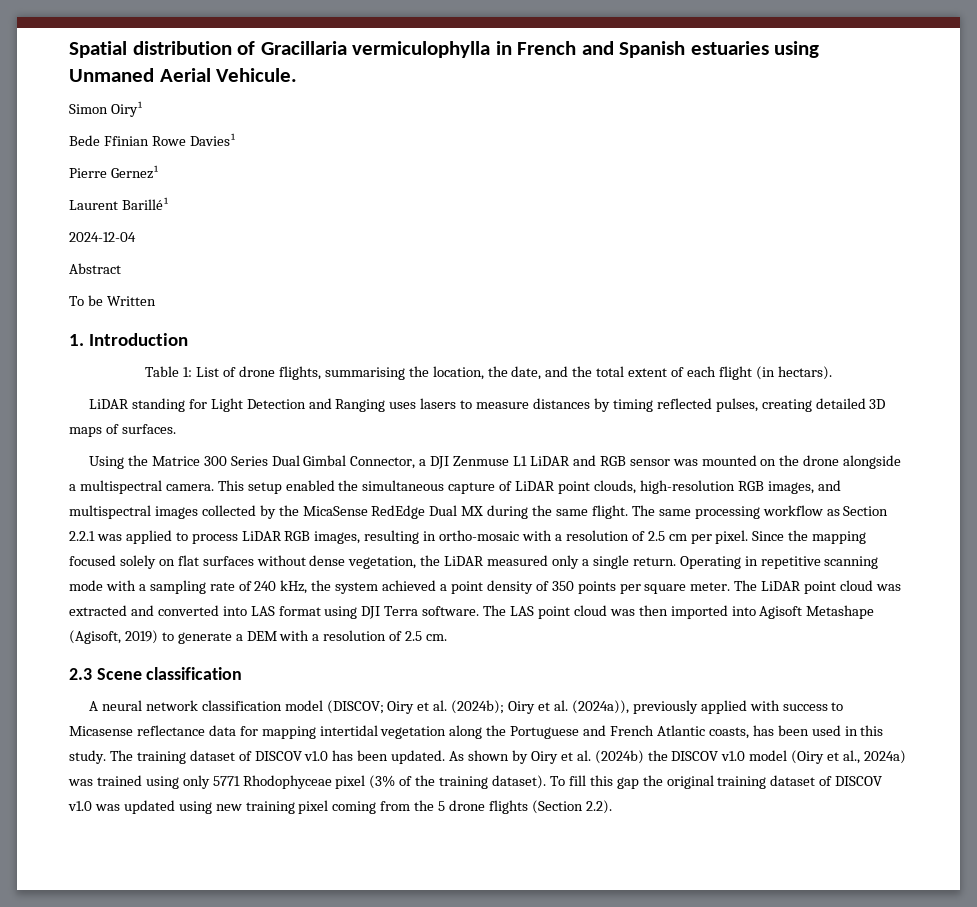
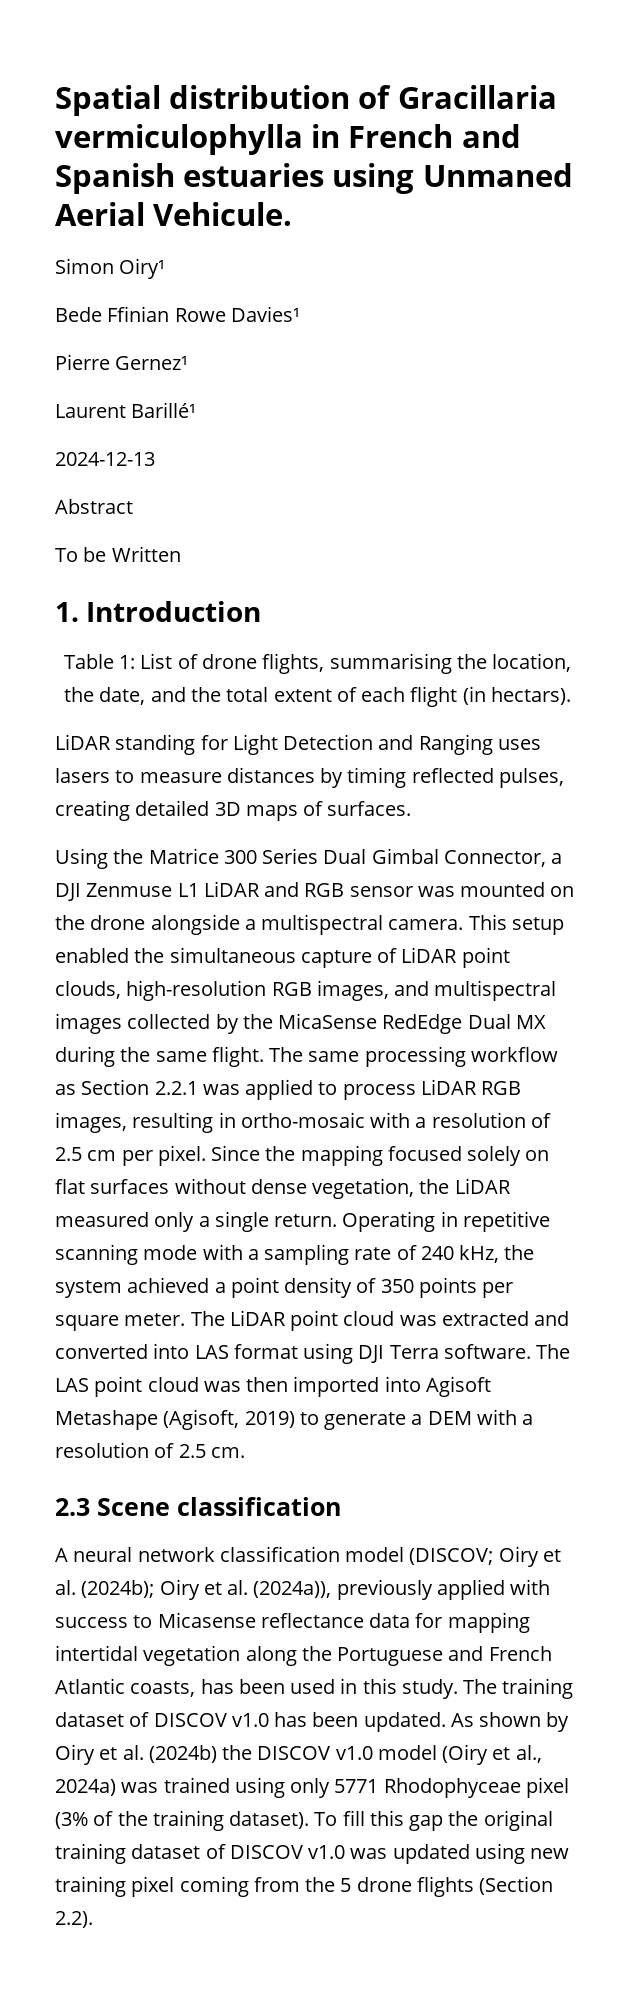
[69,232,136,242] 2024-12-04 -> [55,452,155,466] 2024-12-13

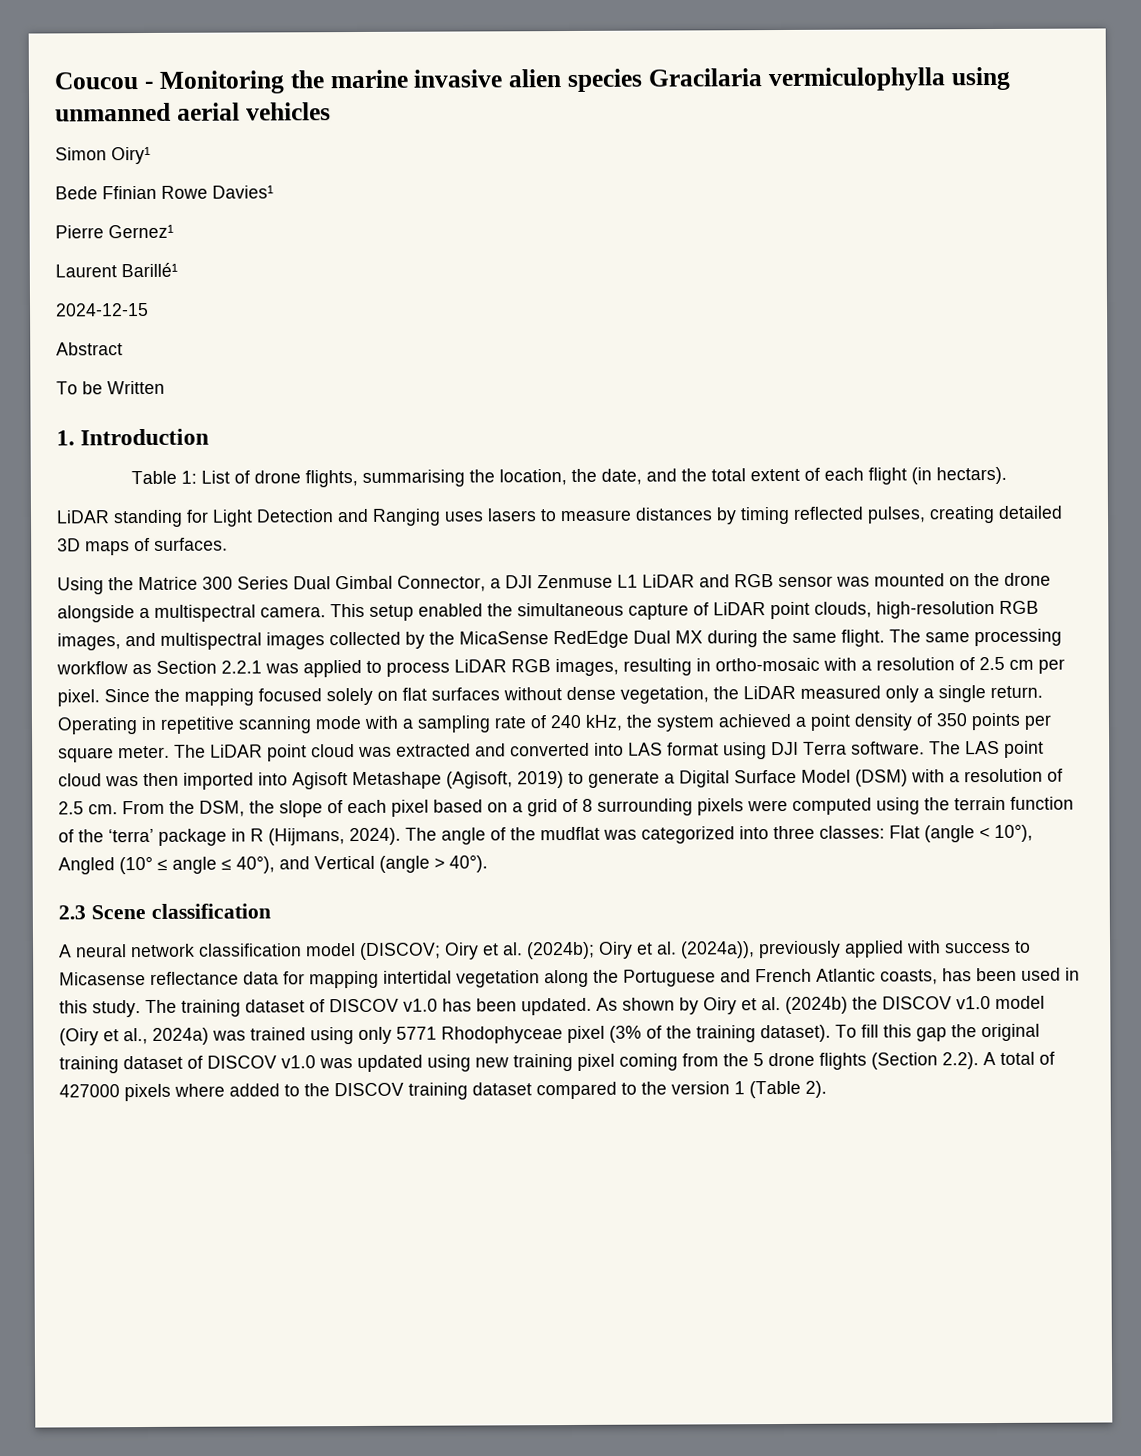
[55,85,557,116] [55,124,521,155] [55,163,573,194] [55,202,293,226] Spatial distribution of Gracillaria vermiculophylla in French and Spanish estuaries using Unmaned Aerial Vehicule. -> [54,66,1010,94] [55,102,331,122] Coucou - Monitoring the marine invasive alien species Gracilaria vermiculophylla using unmanned aerial vehicles
[55,452,155,466] 2024-12-13 -> [55,302,149,317] 2024-12-15
[427,1411,472,1425] DEM -> [679,769,908,788] Digital Surface Model (DSM)
(245, 1452) none -> [122,796,1074,818] [58,823,1033,846] [58,854,488,875] From the DSM, the slope of each pixel based on a grid of 8 surrounding pixels were computed using the terrain function of the ‘terra’ package in R (Hijmans, 2024). The angle of the mudflat was categorized into three classes: Flat (angle < 10°), Angled (10° ≤ angle ≤ 40°), and Vertical (angle > 40°).
(93, 1919) none -> [983,1051,1055,1066] [59,1080,827,1102] A total of 427000 pixels where added to the DISCOV training dataset compared to the version 1 (Table 2).

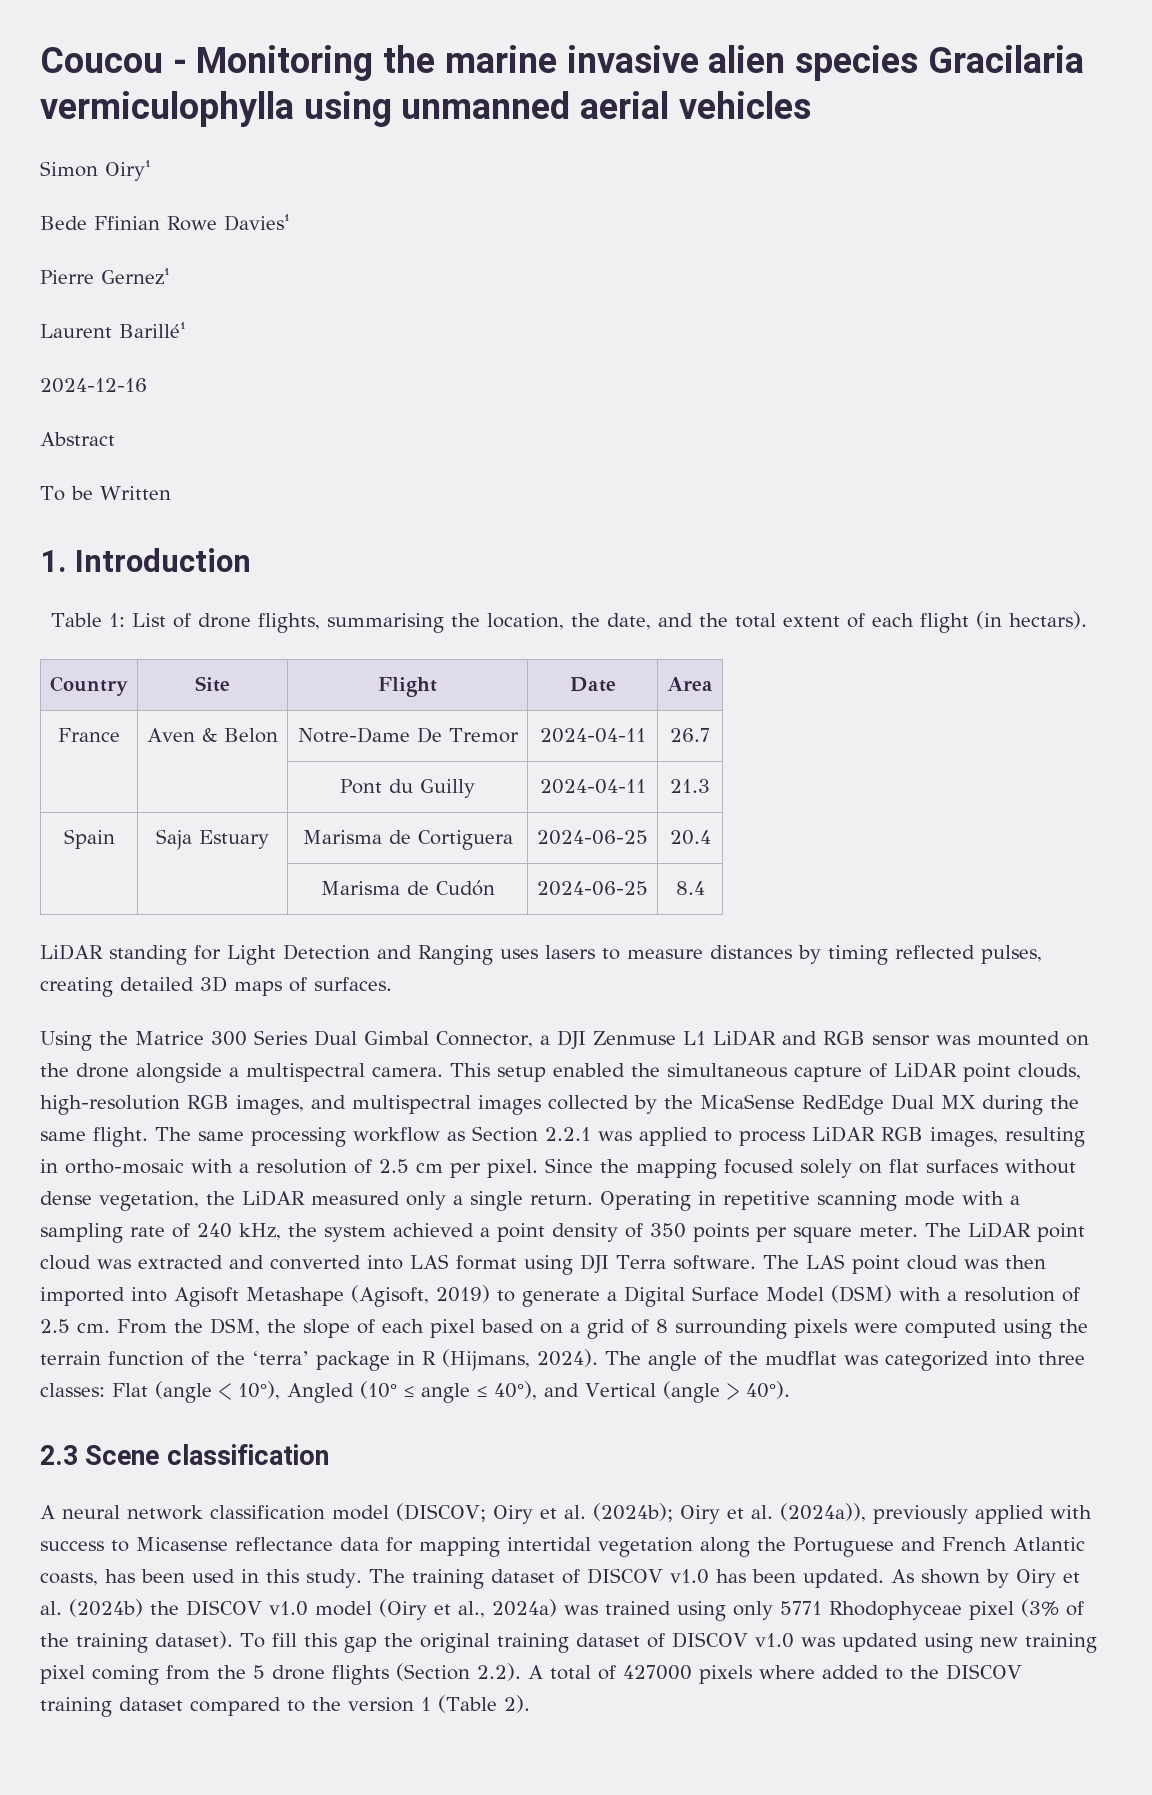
[55,302,149,317] 2024-12-15 -> [40,378,147,393] 2024-12-16
(1007, 475) none -> [50,676,128,696] [195,676,230,692] [378,677,437,697] [569,677,616,692] [667,677,713,691] [58,728,120,742] [147,727,278,743] [297,727,519,743] [539,728,646,743] [670,728,710,742] [340,779,475,798] [539,779,646,794] [670,779,710,793] [63,829,115,849] [156,829,269,850] [302,830,513,850] [537,830,648,845] [669,830,711,845] [320,880,495,896] [537,881,648,896] [675,881,705,895] // Country | Site | Flight | Date | Area // France | Aven & Belon | Notre-Dame De Tremor | 2024-04-11 | 26.7 // | | Pont du Guilly | 2024-04-11 | 21.3 // Spain | Saja Estuary | Marisma de Cortiguera | 2024-06-25 | 20.4 // | | Marisma de Cudón | 2024-06-25 | 8.4

